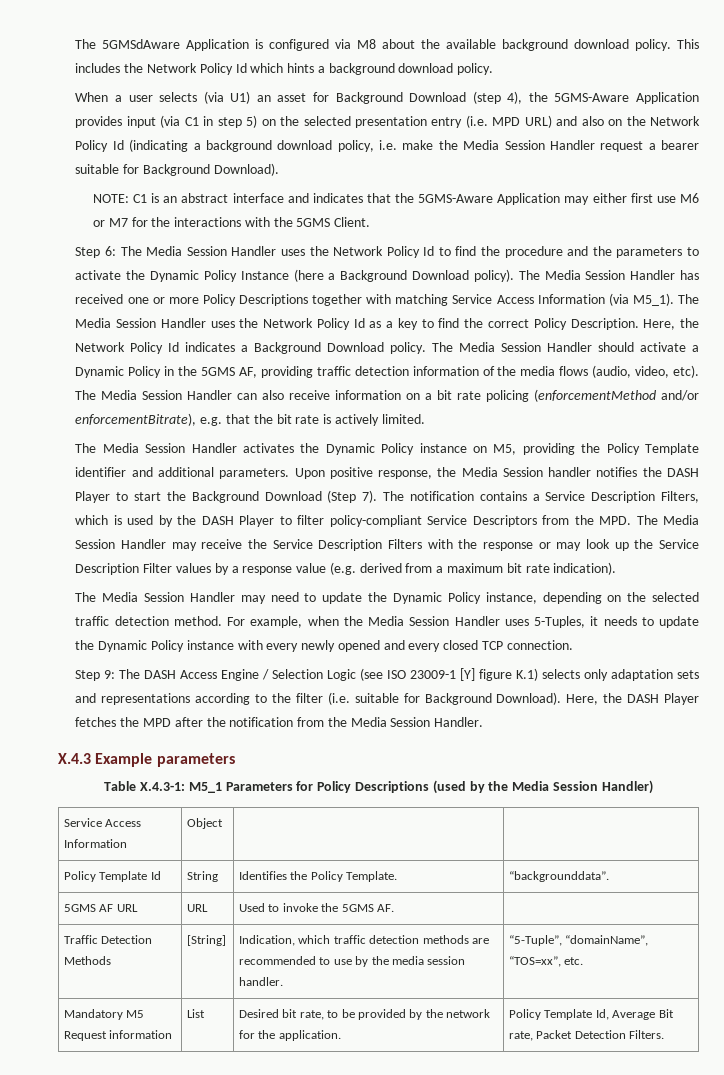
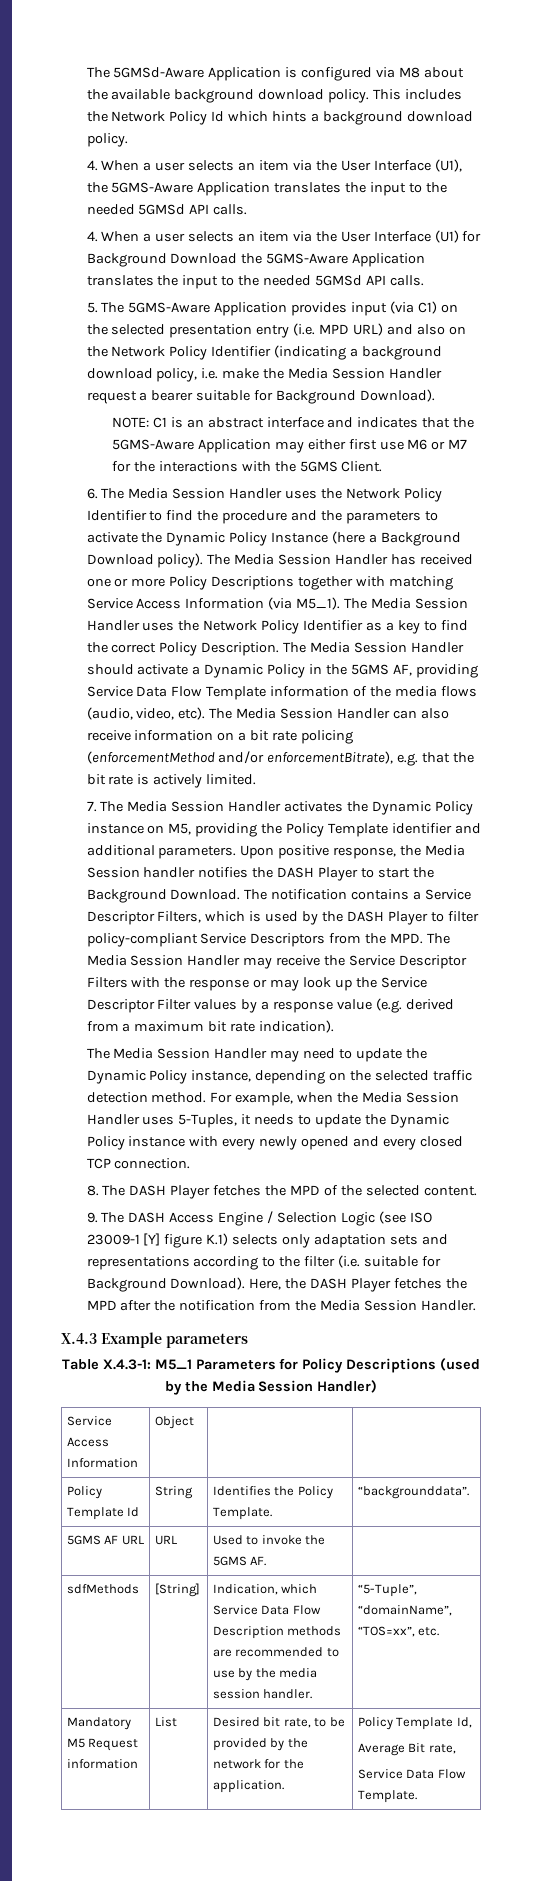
[75,39,181,49] The 5GMSdAware -> [86,67,205,78] The 5GMSd-Aware
[75,91,307,104] When a user selects (via U1) an asset -> [86,159,462,172] [86,182,447,196] [86,204,248,215] [86,230,459,243] 4. When a user selects an item via the User Interface (U1), the 5GMS-Aware Application translates the input to the needed 5GMSd API calls. // 4. When a user selects an item via the User Interface (U1)
[472,91,699,104] [75,115,258,128] (step 4), the 5GMS-Aware Application provides input (via C1 in step 5) -> [241,253,426,267] [86,275,424,289] [86,301,437,316] the 5GMS-Aware Application translates the input to the needed 5GMSd API calls. // 5. The 5GMS-Aware Application provides input (via C1)
[112,140,124,150] Id -> [211,346,272,357] Identifier
[75,246,435,258] Step 6: The Media Session Handler uses the Network Policy Id -> [86,488,442,502] [86,510,147,521] 6. The Media Session Handler uses the Network Policy Identifier
[353,318,365,328] Id -> [303,620,364,631] Identifier
[643,318,699,330] [75,342,427,354] Here, the Network Policy Id indicates a Background Download policy. -> (280, 649) none
[316,366,409,376] traffic detection -> [86,686,267,700] Service Data Flow Template
(425, 419) none -> [86,801,97,812] 7.
[264,490,378,503] Download (Step 7). -> [170,889,241,900] Download.
[591,491,656,503] Description -> [86,911,155,925] Descriptor
[318,539,383,551] Description -> [398,955,467,969] Descriptor
[75,563,140,575] Description -> [86,999,155,1013] Descriptor
[75,670,116,681] Step 9: -> [86,1185,477,1199] [86,1212,98,1223] 8. The DASH Player fetches the MPD of the selected content. // 9.
[64,935,153,944] [64,956,112,965] Traffic Detection Methods -> [66,1584,139,1594] sdfMethods
[333,935,420,944] traffic detection -> [212,1605,321,1615] [212,1626,284,1639] Service Data Flow Description
(609, 1014) none -> (472, 1722) //
[536,1030,665,1039] Packet Detection Filters. -> [357,1769,466,1779] [357,1790,417,1803] // Service Data Flow Template.

